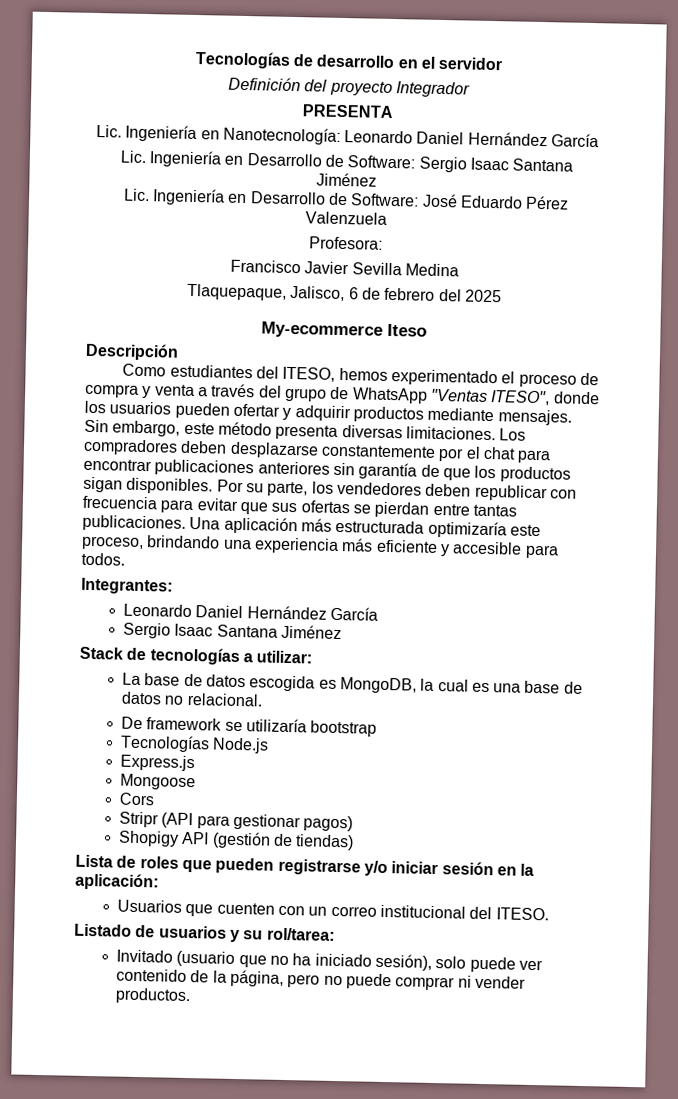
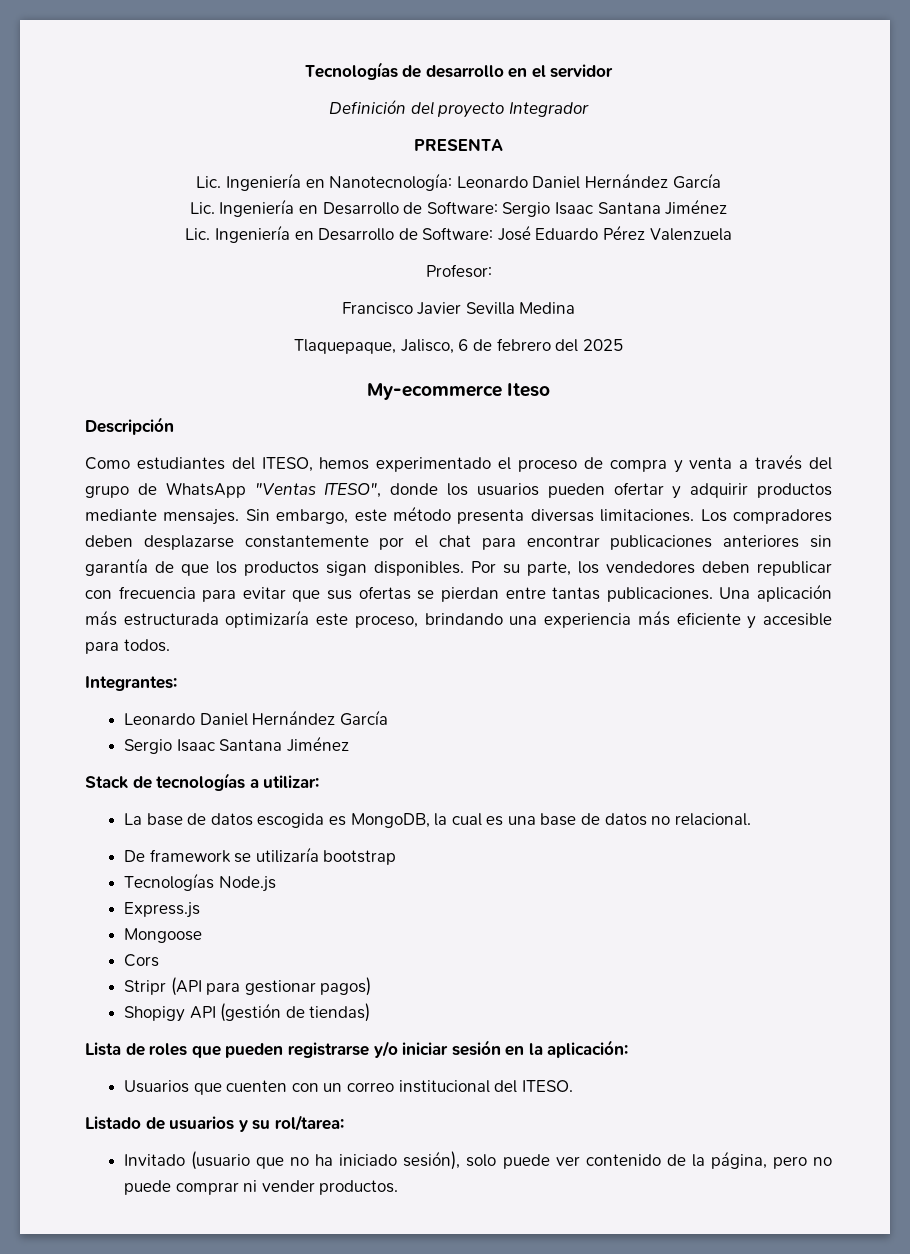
[308,236,383,250] Profesora: -> [425,264,492,278] Profesor:

